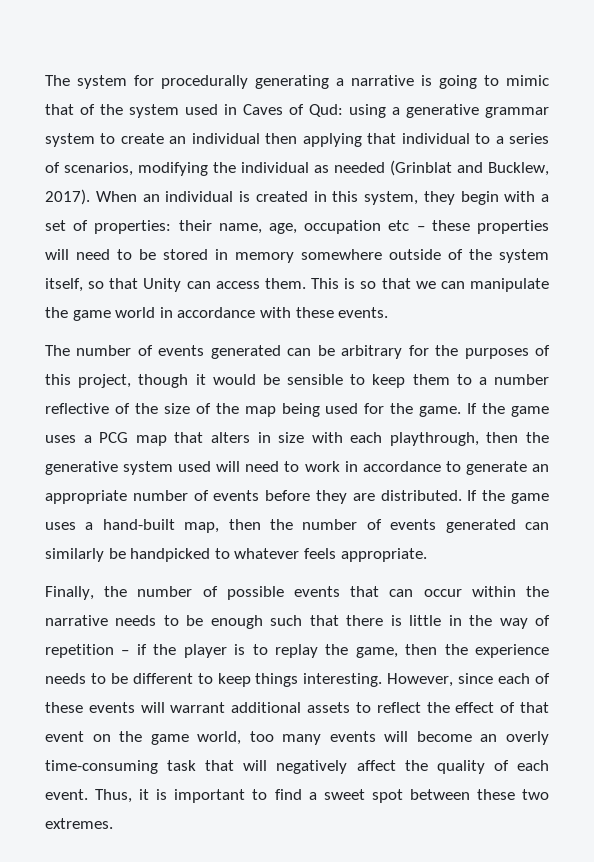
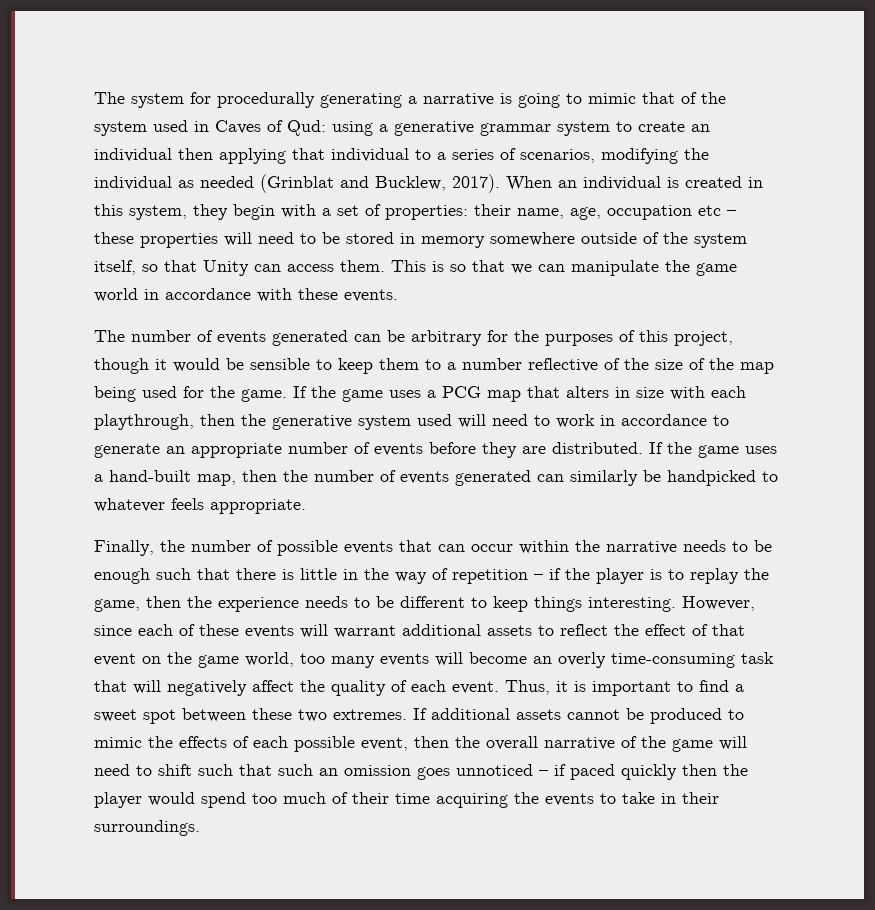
(113, 823) none -> [413,708,744,724] [94,736,747,752] [94,764,748,780] [94,792,719,808] [94,820,200,836] If additional assets cannot be produced to mimic the effects of each possible event, then the overall narrative of the game will need to shift such that such an omission goes unnoticed – if paced quickly then the player would spend too much of their time acquiring the events to take in their surroundings.

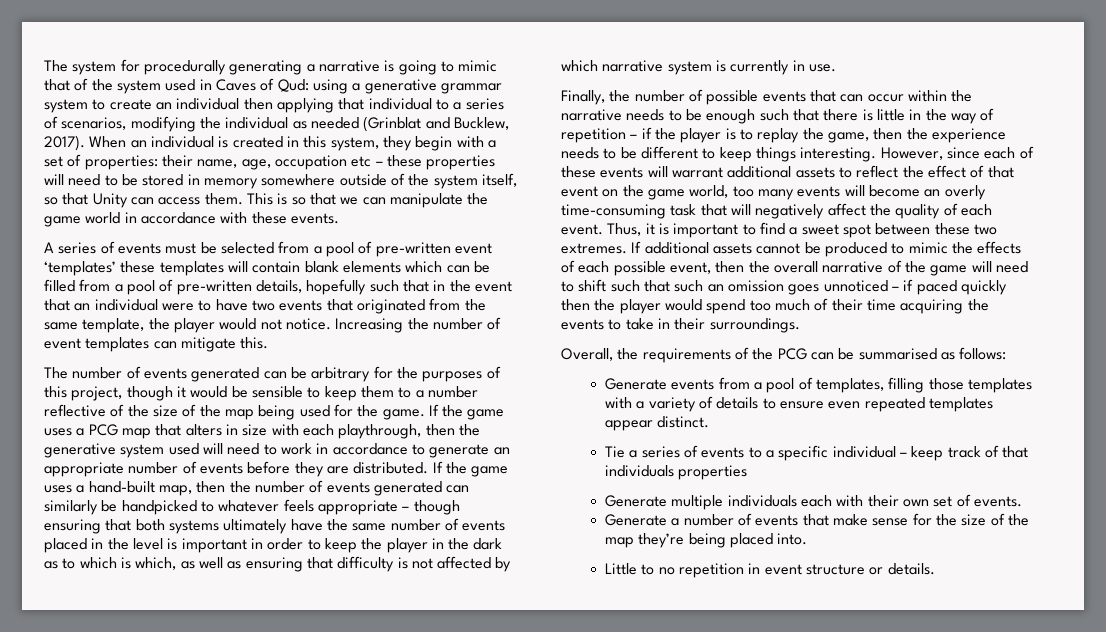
(398, 295) none -> [44,241,492,257] [44,261,490,276] [44,279,512,295] [44,298,486,314] [44,317,502,333] [44,337,269,352] // A series of events must be selected from a pool of pre-written event ‘templates’ these templates will contain blank elements which can be filled from a pool of pre-written details, hopefully such that in the event that an individual were to have two events that originated from the same template, the player would not notice. Increasing the number of event templates can mitigate this.
[210,499,306,514] appropriate. -> [317,500,460,515] [44,518,506,534] [44,538,503,553] [44,556,512,572] [561,60,836,75] appropriate – though ensuring that both systems ultimately have the same number of events placed in the level is important in order to keep the player in the dark as to which is which, as well as ensuring that difficulty is not affected by which narrative system is currently in use.
(200, 828) none -> [561,347,1007,363] [605,377,1032,393] [605,396,993,412] [605,416,710,431] [605,445,1029,461] [605,465,748,480] [605,494,1022,510] [605,513,1029,526] [605,533,808,548] [605,563,935,578] // Overall, the requirements of the PCG can be summarised as follows: // Generate events from a pool of templates, filling those templates with a variety of details to ensure even repeated templates appear distinct. // Tie a series of events to a specific individual – keep track of that individuals properties // Generate multiple individuals each with their own set of events. // Generate a number of events that make sense for the size of the map they’re being placed into. // Little to no repetition in event structure or details.

